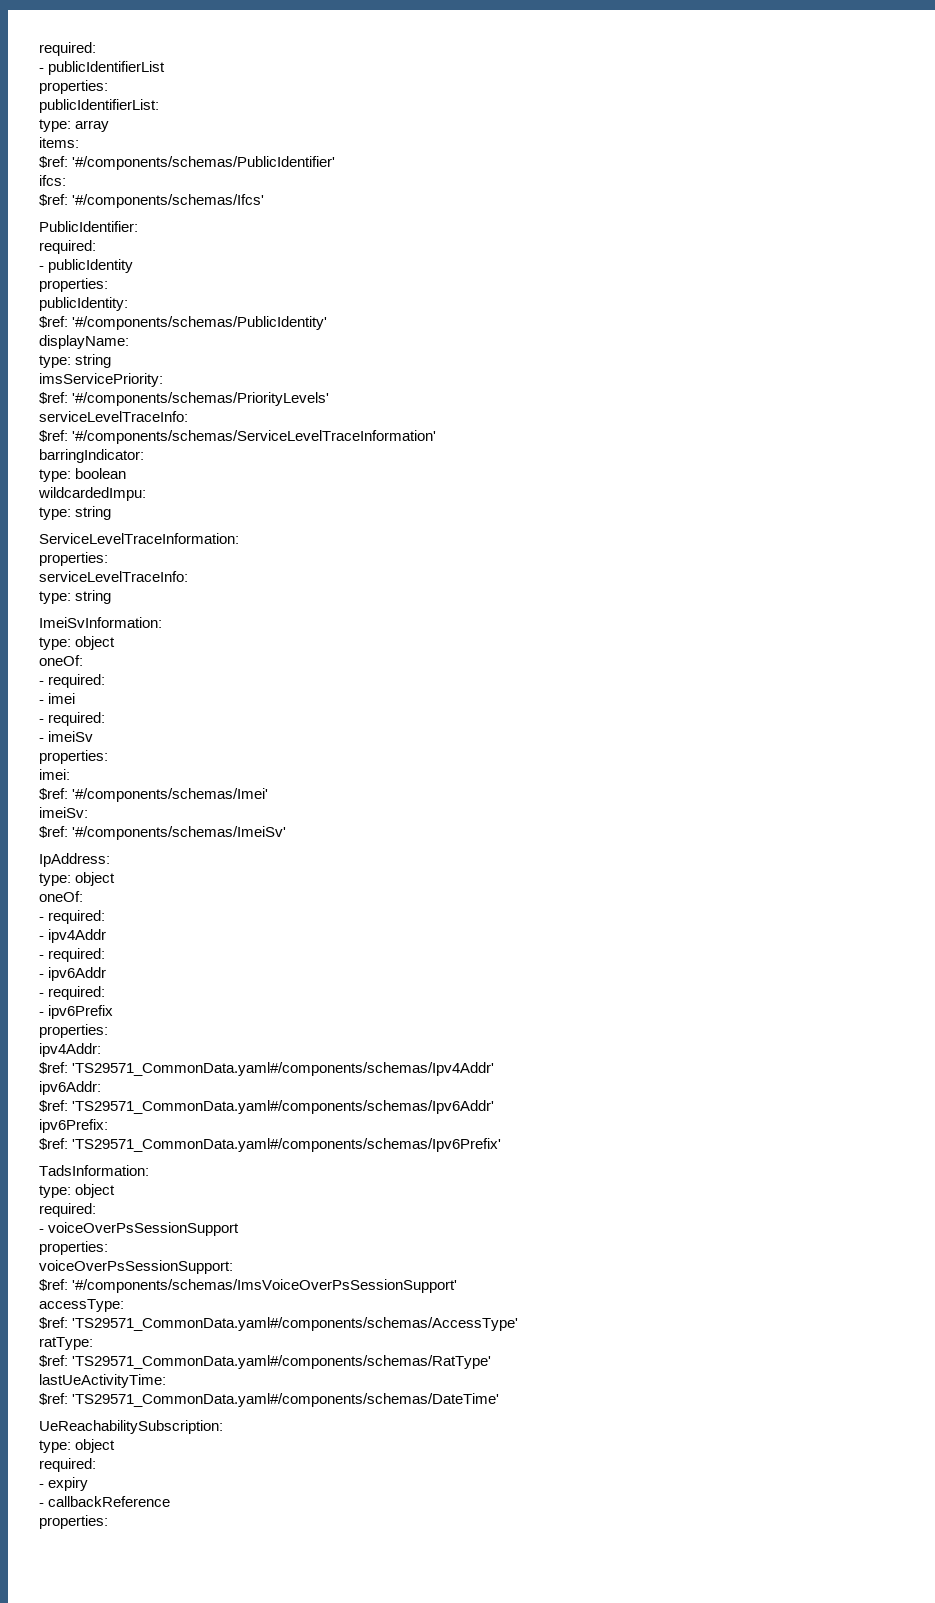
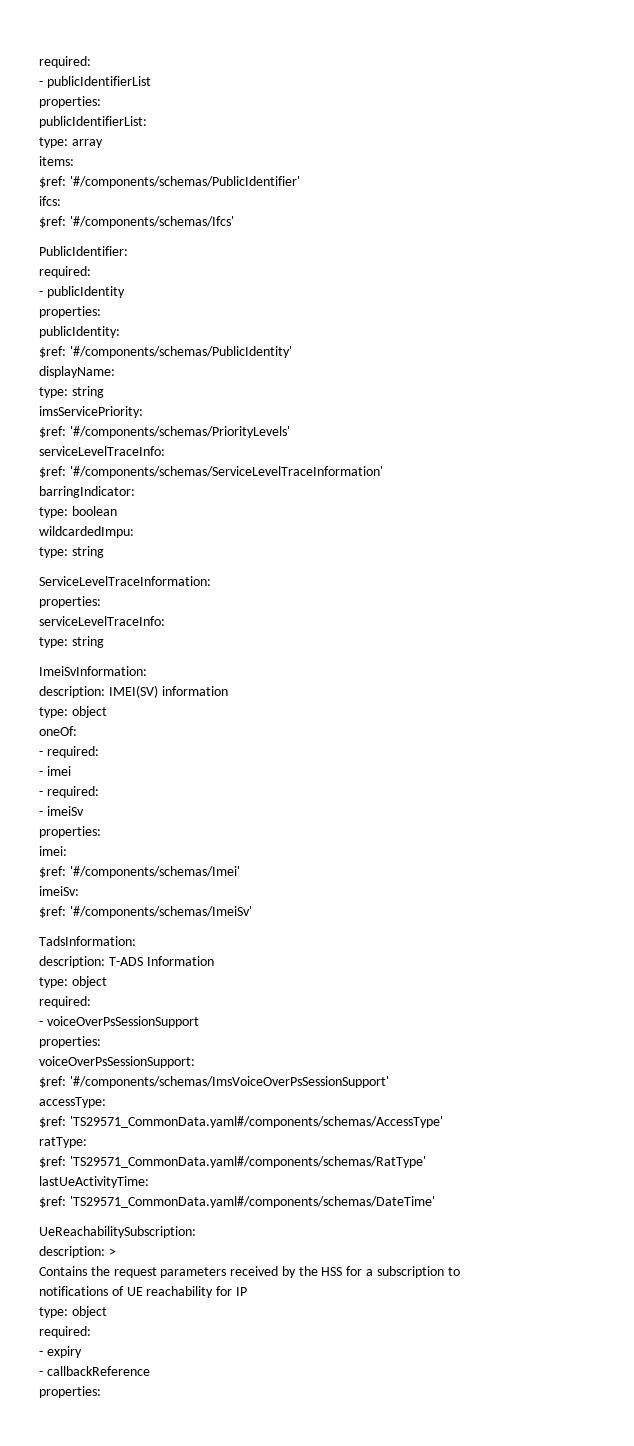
(162, 622) none -> [39,685,228,698] // description: IMEI(SV) information
[39,853,110,867] [39,872,116,886] [39,891,83,902] [39,910,106,924] [39,929,107,943] [39,948,106,962] [39,967,107,981] [39,986,106,1000] [39,1005,114,1019] [39,1024,108,1038] [39,1043,101,1057] [39,1062,495,1076] [39,1081,101,1095] [39,1100,495,1114] [39,1119,108,1133] [39,1138,502,1152] [39,1165,149,1176] IpAddress: // type: object // oneOf: // - required: // - ipv4Addr // - required: // - ipv6Addr // - required: // - ipv6Prefix // properties: // ipv4Addr: // $ref: 'TS29571_CommonData.yaml#/components/schemas/Ipv4Addr' // ipv6Addr: // $ref: 'TS29571_CommonData.yaml#/components/schemas/Ipv6Addr' // ipv6Prefix: // $ref: 'TS29571_CommonData.yaml#/components/schemas/Ipv6Prefix' // TadsInformation: -> [39,936,136,946] [39,956,214,968] TadsInformation: // description: T-ADS Information
(223, 1427) none -> [39,1246,116,1258] [39,1266,460,1278] [39,1286,247,1298] // description: > // Contains the request parameters received by the HSS for a subscription to // notifications of UE reachability for IP

